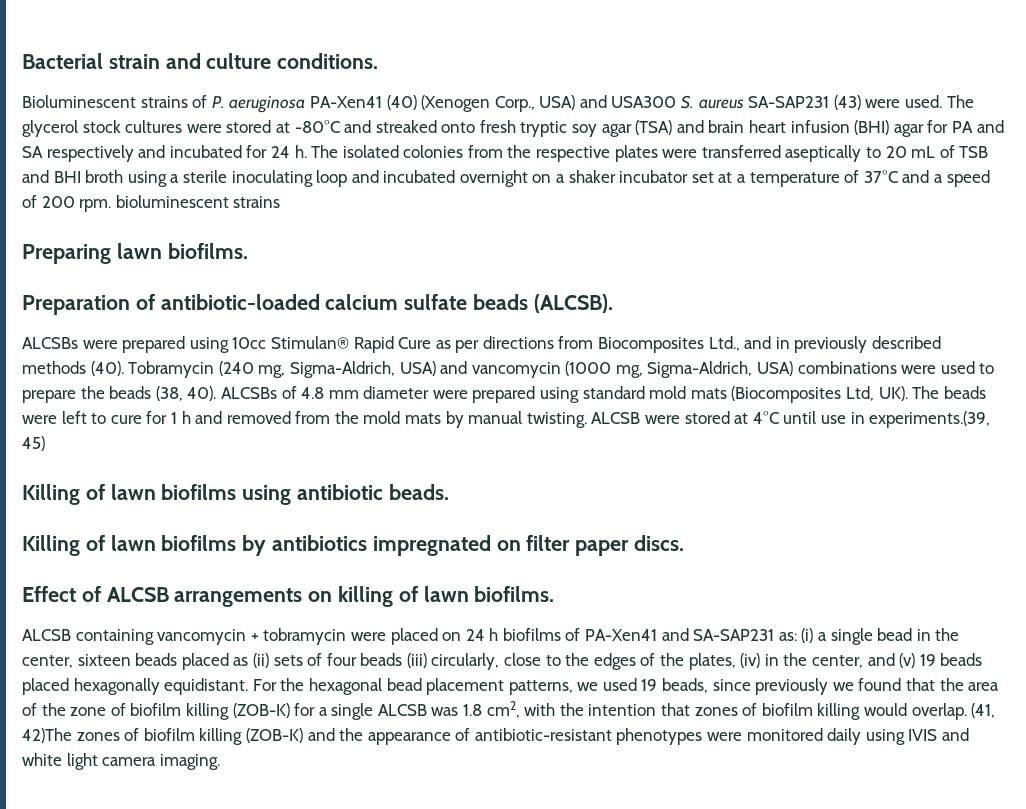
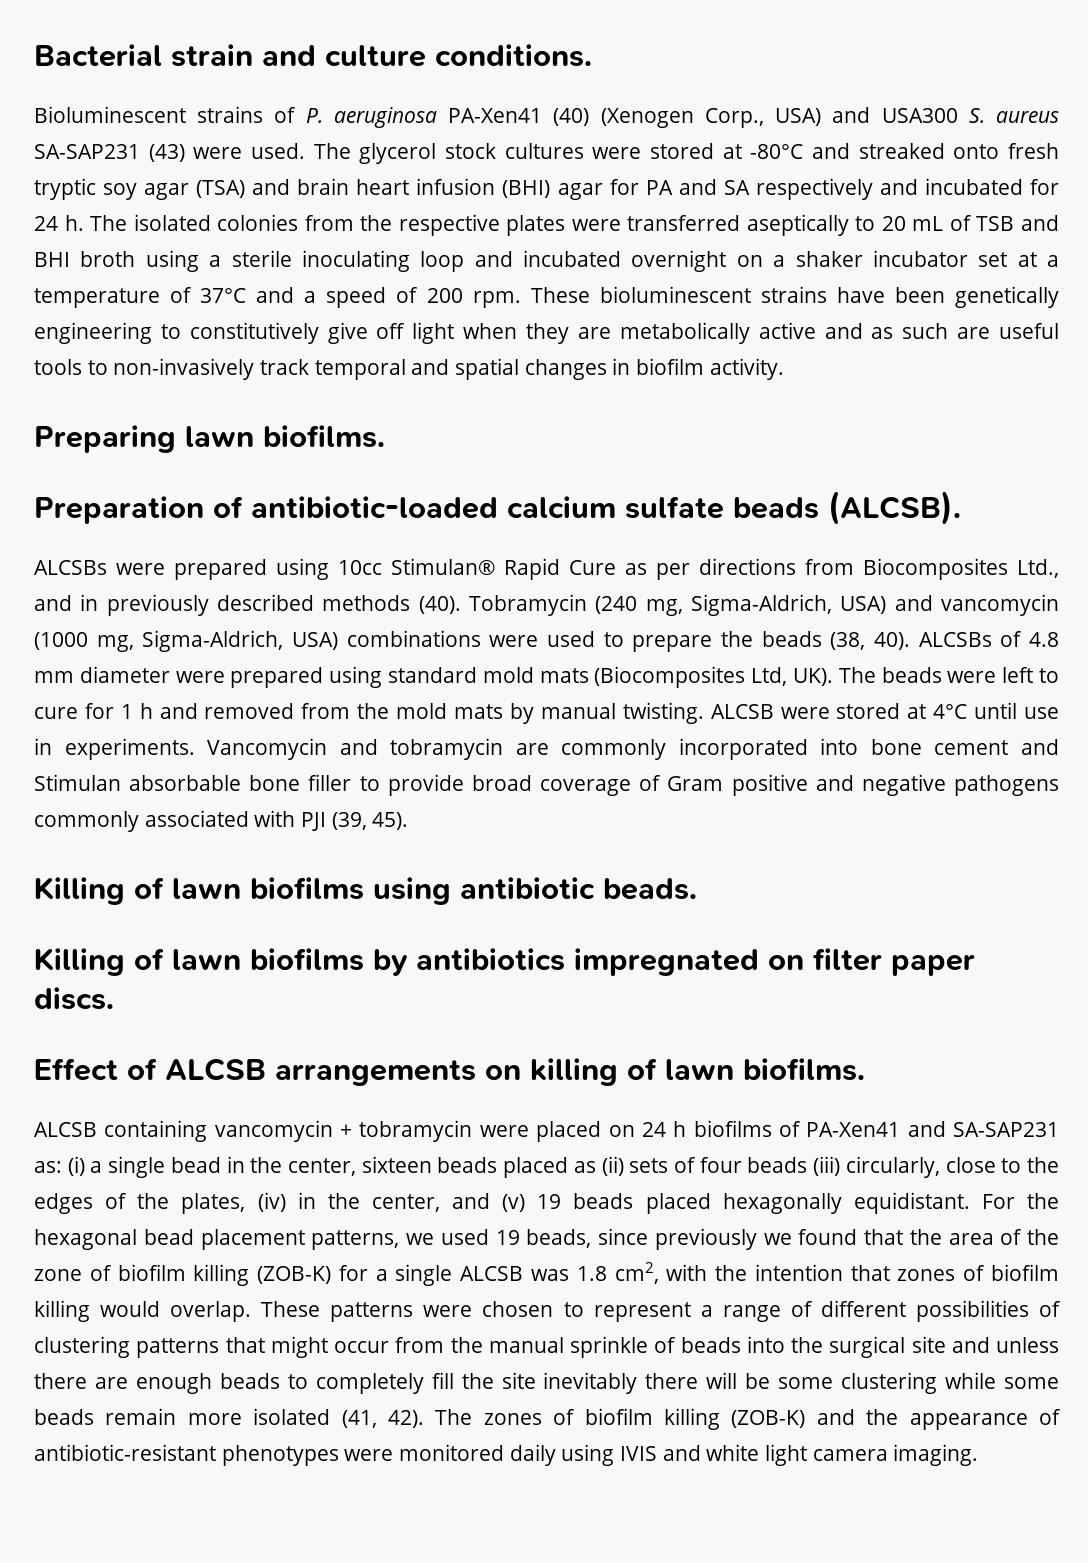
(112, 205) none -> [530,287,590,303] These
(281, 202) none -> [836,286,1059,308] [34,322,1059,344] [34,358,784,380] have been genetically engineering to constitutively give off light when they are metabolically active and as such are useful tools to non-invasively track temporal and spatial changes in biofilm activity.
[869,411,991,428] [22,436,45,451] experiments.(39, 45) -> [64,738,1059,760] [34,774,1059,796] [34,810,409,832] experiments. Vancomycin and tobramycin are commonly incorporated into bone cement and Stimulan absorbable bone filler to provide broad coverage of Gram positive and negative pathogens commonly associated with PJI (39, 45).
[971,703,996,718] [22,728,72,743] (41, 42)The -> [261,1300,1061,1322] [34,1336,1059,1358] [34,1372,1059,1394] [34,1408,473,1428] These patterns were chosen to represent a range of different possibilities of clustering patterns that might occur from the manual sprinkle of beads into the surgical site and unless there are enough beads to completely fill the site inevitably there will be some clustering while some beads remain more isolated (41, 42). The

